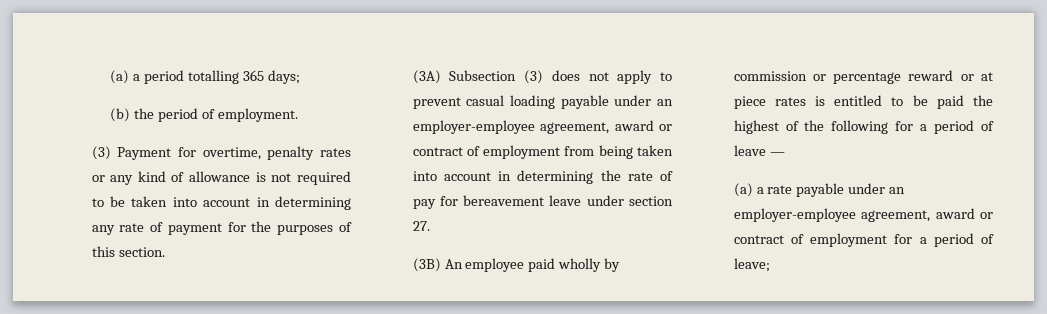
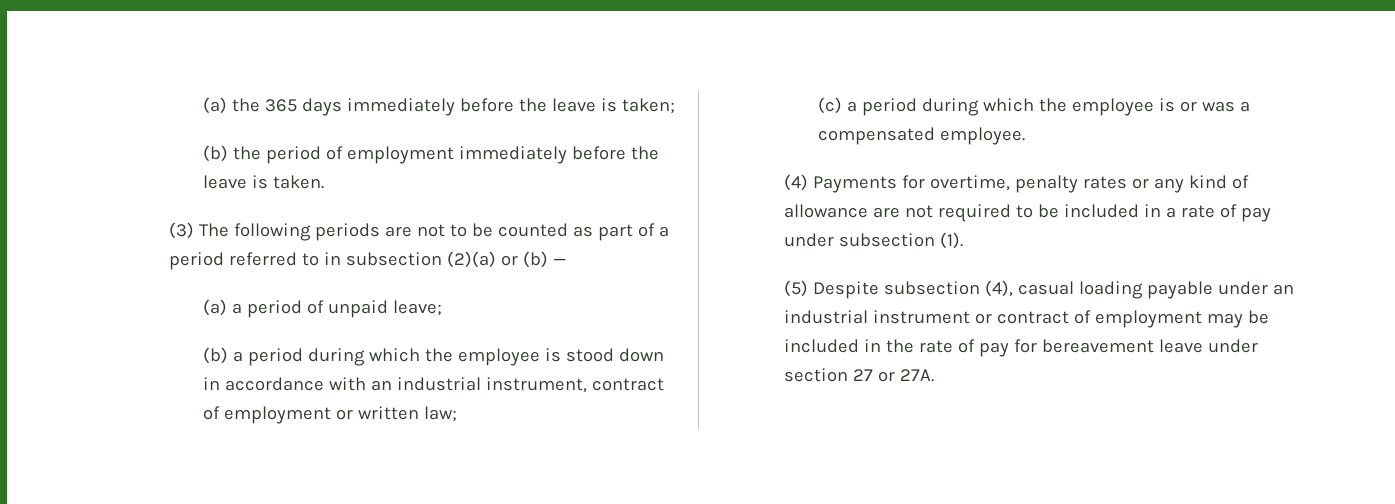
[110,70,300,84] [110,108,299,122] [91,146,172,160] (a) a period totalling 365 days; // (b) the period of employment. // (3) Payment -> [202,97,675,116] [202,145,659,164] [202,175,324,189] [168,222,669,241] [168,251,566,270] [202,299,442,318] [202,347,664,366] [202,377,664,393] [202,406,457,424] [817,97,1250,116] [817,127,1025,145] [783,174,897,193] (a) the 365 days immediately before the leave is taken; // (b) the period of employment immediately before the leave is taken. // (3) The following periods are not to be counted as part of a period referred to in subsection (2)(a) or (b) — // (a) a period of unpaid leave; // (b) a period during which the employee is stood down in accordance with an industrial instrument, contract of employment or written law; // (c) a period during which the employee is or was a compensated employee. // (4) Payments
[255,172,266,182] is -> [872,207,900,218] are
[131,196,351,210] [91,221,353,235] [91,246,165,257] [412,70,672,84] [412,97,461,109] taken into account in determining any rate of payment for the purposes of this section. // (3A) Subsection (3) does not apply to prevent -> [1063,204,1271,222] [783,232,963,249] [783,280,1013,299] included in a rate of pay under subsection (1). // (5) Despite subsection (4),
[412,120,672,134] [412,145,673,159] [412,170,594,184] employer-employee agreement, award or contract of employment from being taken into account in determining -> [783,310,1269,328] [783,339,881,353] industrial instrument or contract of employment may be included in
[412,221,430,231] [412,258,621,272] [733,70,993,84] [733,95,993,109] [733,120,994,134] [733,145,785,156] [733,183,906,197] [733,208,993,222] [733,233,994,247] [733,258,770,272] 27. // (3B) An employee paid wholly by commission or percentage reward or at piece rates is entitled to be paid the highest of the following for a period of leave — // (a) a rate payable under an employer-employee agreement, award or contract of employment for a period of leave; -> [852,369,934,382] 27 or 27A.

